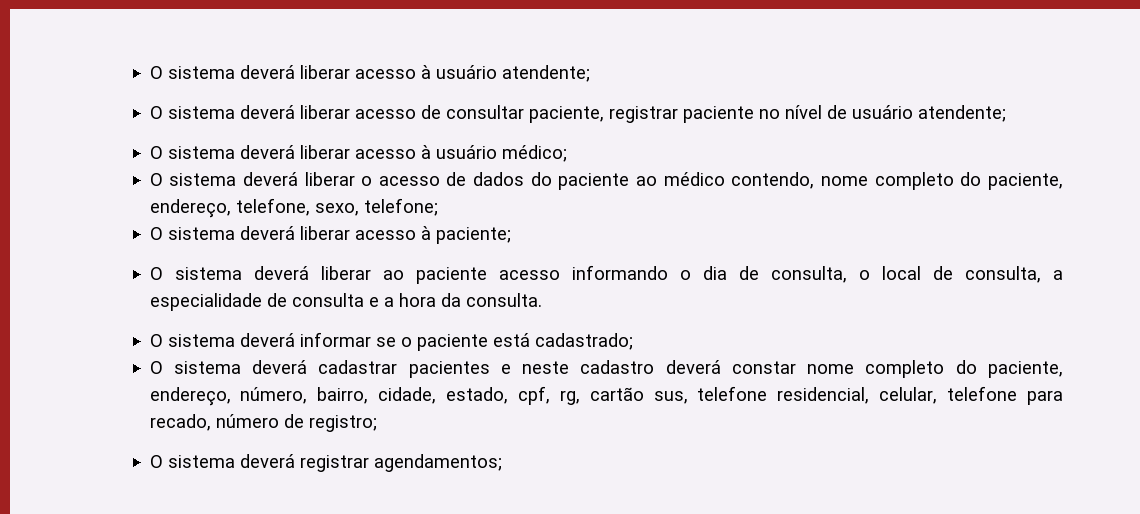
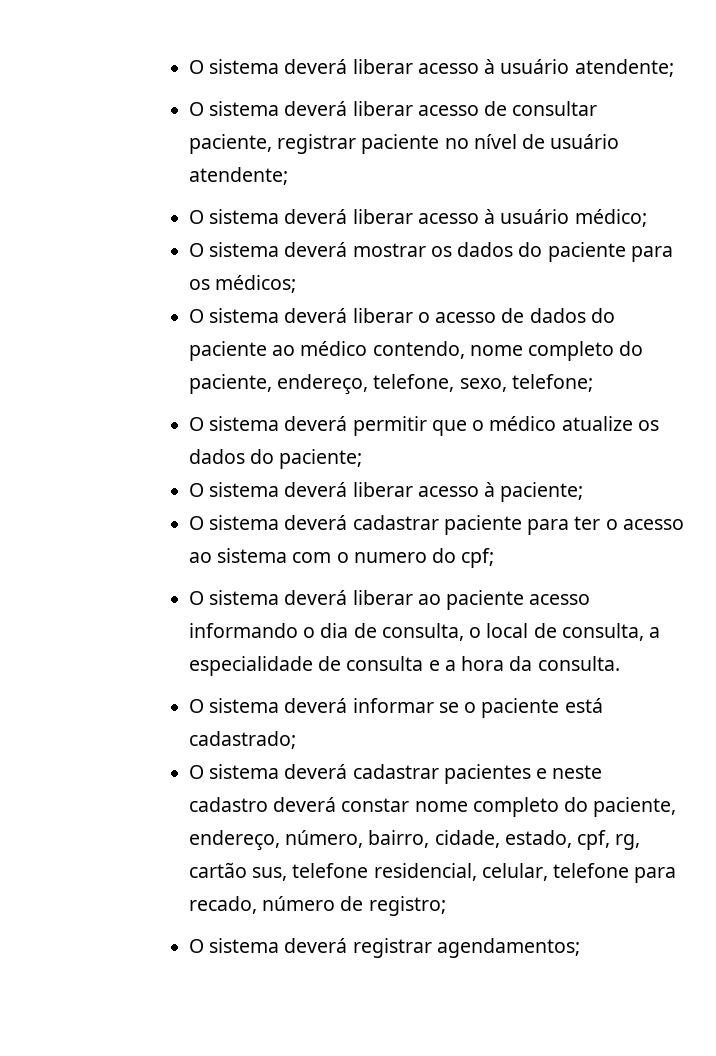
(567, 153) none -> [188,242,673,262] [188,275,297,293] // O sistema deverá mostrar os dados do paciente para os médicos;
(438, 207) none -> [188,416,659,436] [188,449,363,469] // O sistema deverá permitir que o médico atualize os dados do paciente;
(511, 235) none -> [188,515,684,535] [188,548,495,568] // O sistema deverá cadastrar paciente para ter o acesso ao sistema com o numero do cpf;

